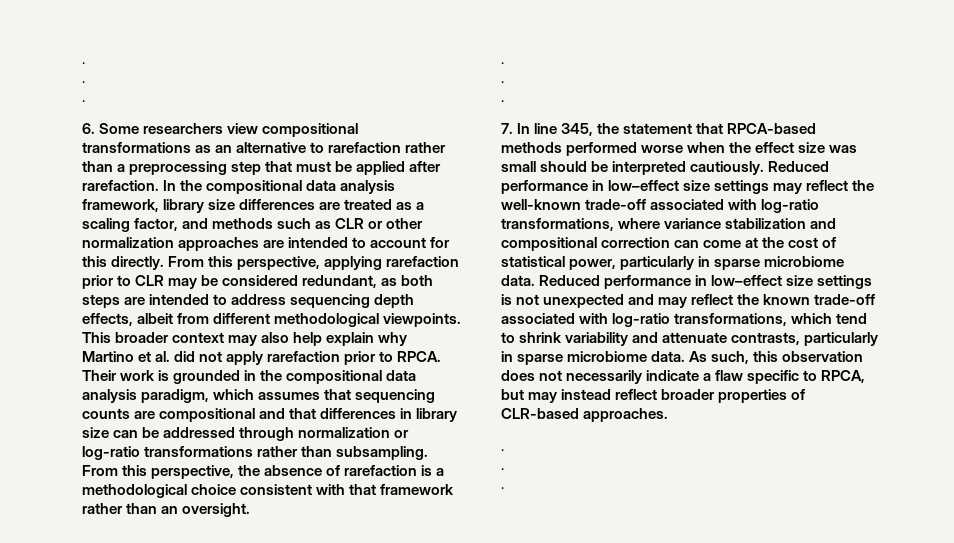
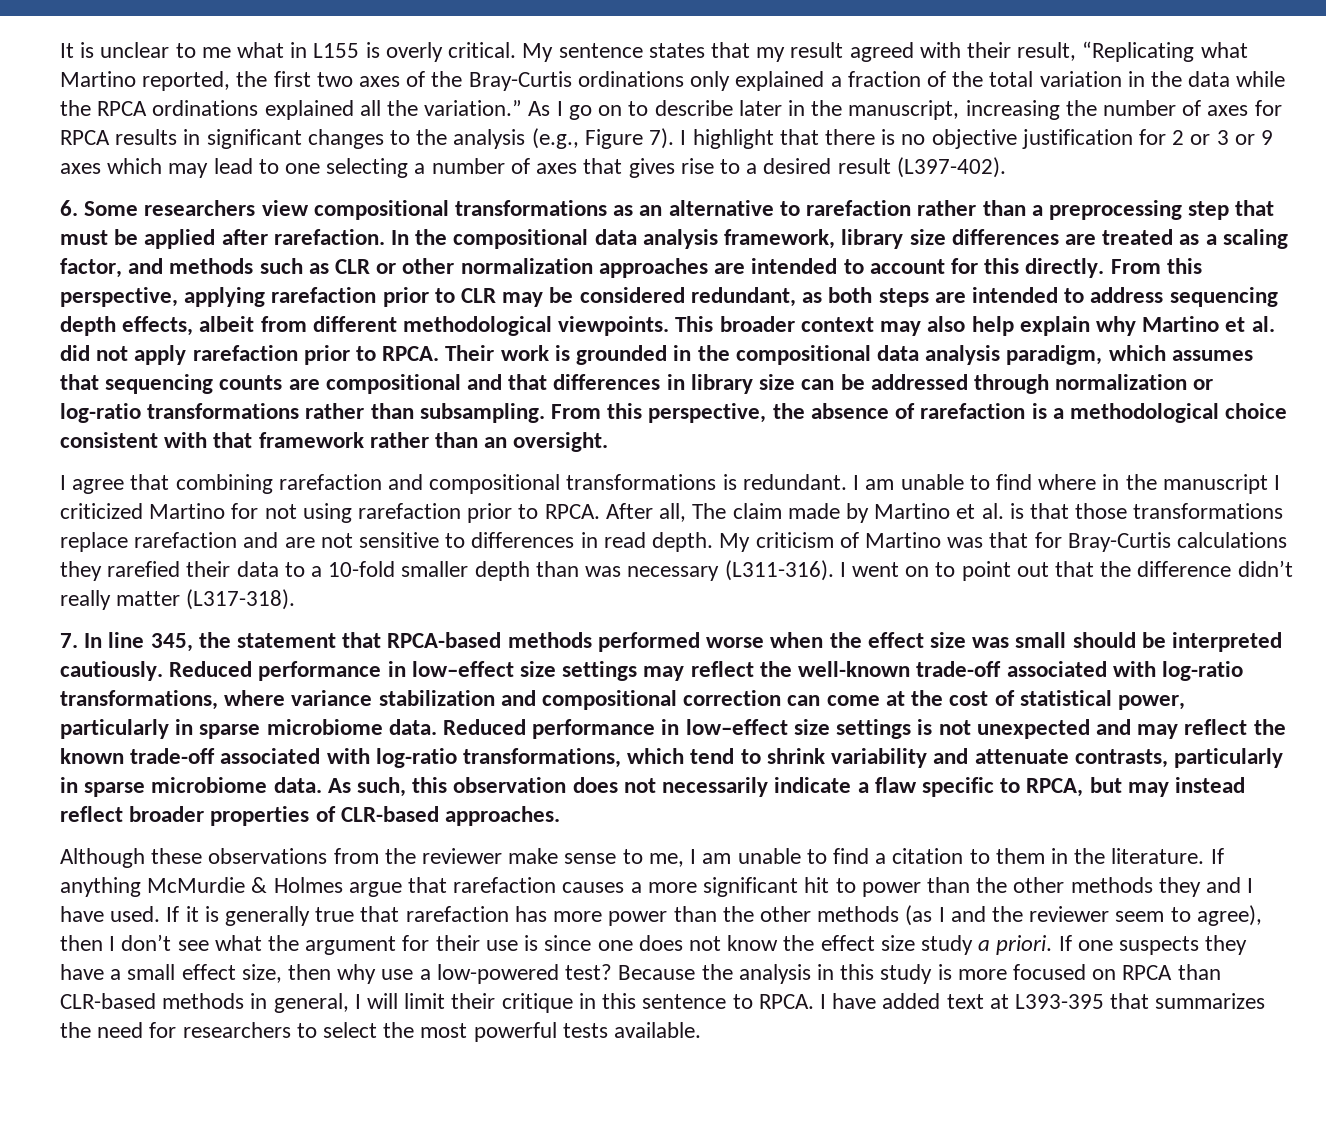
[82,62,85,64] [82,81,85,83] [82,100,85,102] . // . // . -> [60,41,1248,62] [60,71,1286,91] [60,100,1282,120] [60,128,1274,149] [60,157,1006,178] It is unclear to me what in L155 is overly critical. My sentence states that my result agreed with their result, “Replicating what Martino reported, the first two axes of the Bray-Curtis ordinations only explained a fraction of the total variation in the data while the RPCA ordinations explained all the variation.” As I go on to describe later in the manuscript, increasing the number of axes for RPCA results in significant changes to the analysis (e.g., Figure 7). I highlight that there is no objective justification for 2 or 3 or 9 axes which may lead to one selecting a number of axes that gives rise to a desired result (L397-402).
[501,62,504,64] [501,81,504,83] [501,100,504,102] . // . // . -> [60,474,1280,494] [60,503,1284,523] [60,532,1287,552] [60,560,1293,581] [60,589,296,610] I agree that combining rarefaction and compositional transformations is redundant. I am unable to find where in the manuscript I criticized Martino for not using rarefaction prior to RPCA. After all, The claim made by Martino et al. is that those transformations replace rarefaction and are not sensitive to differences in read depth. My criticism of Martino was that for Bray-Curtis calculations they rarefied their data to a 10-fold smaller depth than was necessary (L311-316). I went on to point out that the difference didn’t really matter (L317-318).
[501,449,504,451] [501,468,504,470] [501,487,504,489] . // . // . -> [60,848,1224,868] [60,877,1254,897] [60,905,1262,926] [60,934,1248,955] [60,964,1221,984] [60,993,1266,1013] [60,1022,702,1042] Although these observations from the reviewer make sense to me, I am unable to find a citation to them in the literature. If anything McMurdie & Holmes argue that rarefaction causes a more significant hit to power than the other methods they and I have used. If it is generally true that rarefaction has more power than the other methods (as I and the reviewer seem to agree), then I don’t see what the argument for their use is since one does not know the effect size study a priori. If one suspects they have a small effect size, then why use a low-powered test? Because the analysis in this study is more focused on RPCA than CLR-based methods in general, I will limit their critique in this sentence to RPCA. I have added text at L393-395 that summarizes the need for researchers to select the most powerful tests available.

